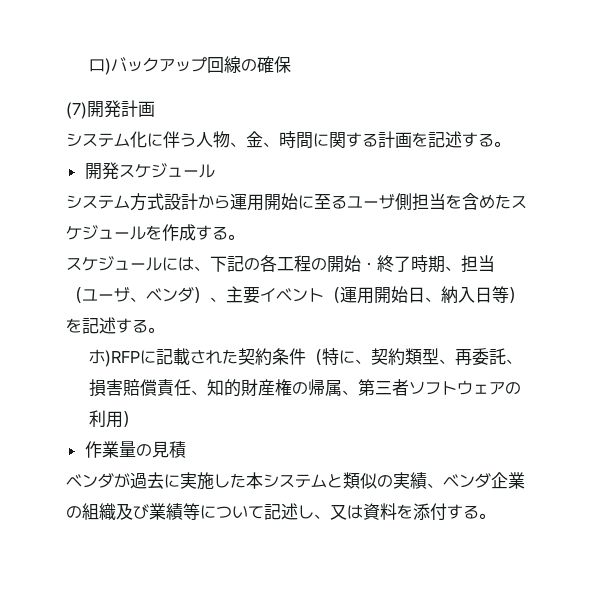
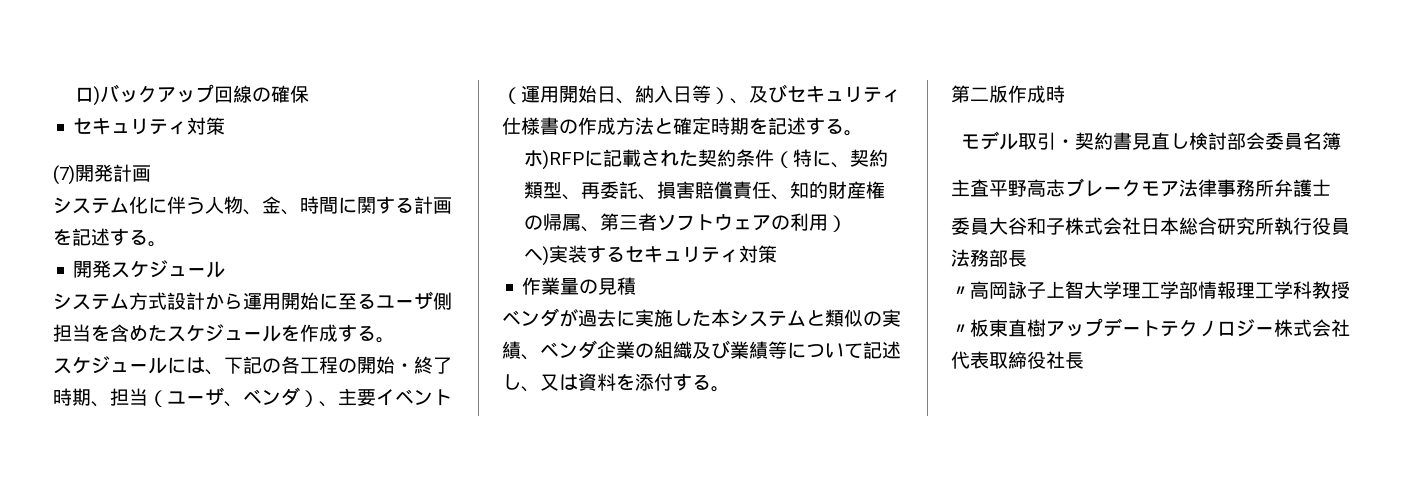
(292, 64) none -> [73,117,226,135] // セキュリティ対策
(525, 295) none -> [730,84,901,104] [502,117,749,135] 、及びセキュリティ仕様書の作成方法と確定時期
(140, 419) none -> [523,245,777,266] // へ)実装するセキュリティ対策
(495, 516) none -> [951,85,1065,103] [961,131,1341,150] [951,178,1331,197] [951,217,1350,235] [951,249,1027,267] [951,281,1350,299] [951,318,1350,337] [951,351,1084,369] // 第二版作成時 // モデル取引・契約書見直し検討部会委員名簿 // 主査平野高志ブレークモア法律事務所弁護士 // 委員大谷和子株式会社日本総合研究所執行役員法務部長 // 〃高岡詠子上智大学理工学部情報理工学科教授 // 〃板東直樹アップデートテクノロジー株式会社代表取締役社長

